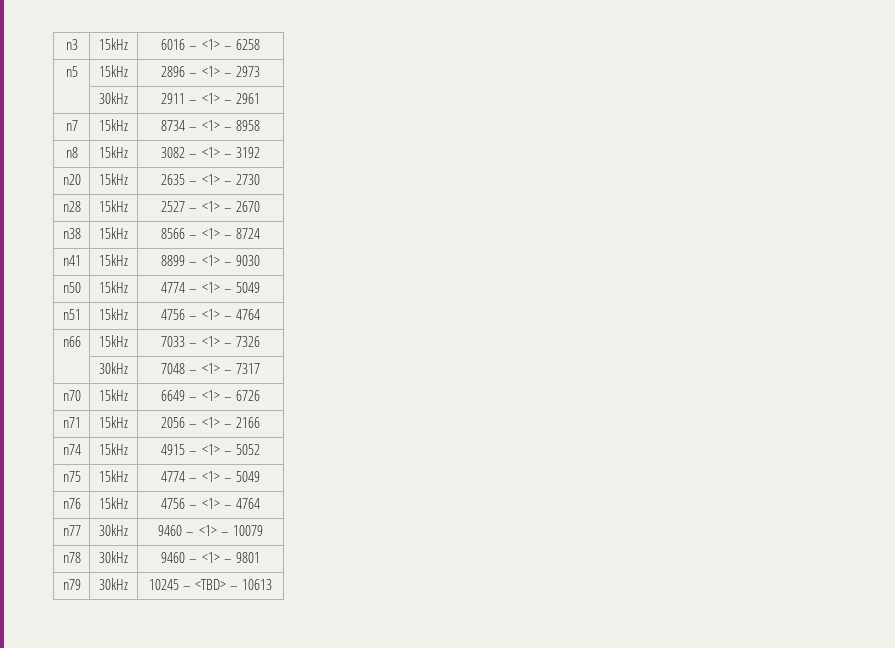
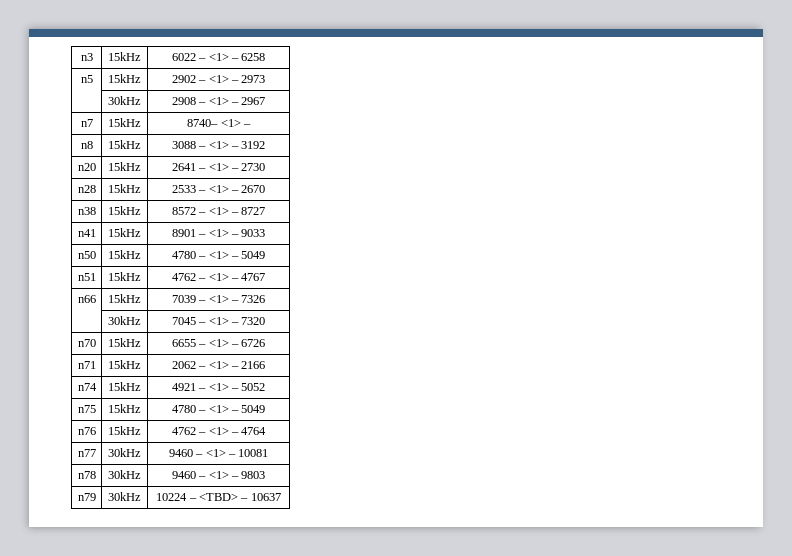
[161,39,186,50] 6016 -> [171,53,196,61] 6022
[161,66,186,77] 2896 -> [171,75,196,83] 2902
[161,93,260,104] 2911 – <1> – 2961 -> [171,97,266,105] 2908 – <1> – 2967
[161,120,260,131] 8734 – <1> – 8958 -> [187,119,251,127] 8740– <1> –
[161,147,186,158] 3082 -> [171,141,196,149] 3088
[161,174,186,185] 2635 -> [171,163,196,171] 2641
[161,201,186,212] 2527 -> [171,185,196,193] 2533
[161,228,260,239] 8566 – <1> – 8724 -> [171,207,266,215] 8572 – <1> – 8727
[161,255,260,266] 8899 – <1> – 9030 -> [171,229,266,237] 8901 – <1> – 9033
[161,282,186,293] 4774 -> [171,251,196,259] 4780
[161,309,260,320] 4756 – <1> – 4764 -> [171,273,266,281] 4762 – <1> – 4767
[161,336,186,347] 7033 -> [171,295,196,303] 7039
[161,363,260,374] 7048 – <1> – 7317 -> [171,317,266,325] 7045 – <1> – 7320
[161,390,186,401] 6649 -> [171,339,196,347] 6655
[161,417,186,428] 2056 -> [171,361,196,369] 2062
[161,444,186,455] 4915 -> [171,383,196,391] 4921
[161,471,186,482] 4774 -> [171,405,196,413] 4780
[161,498,186,509] 4756 -> [171,427,196,435] 4762
[232,525,263,536] 10079 -> [238,449,269,457] 10081
[235,552,260,563] 9801 -> [241,471,266,479] 9803
[148,579,179,590] 10245 -> [156,493,188,501] 10224
[242,579,273,590] 10613 -> [250,493,281,501] 10637

